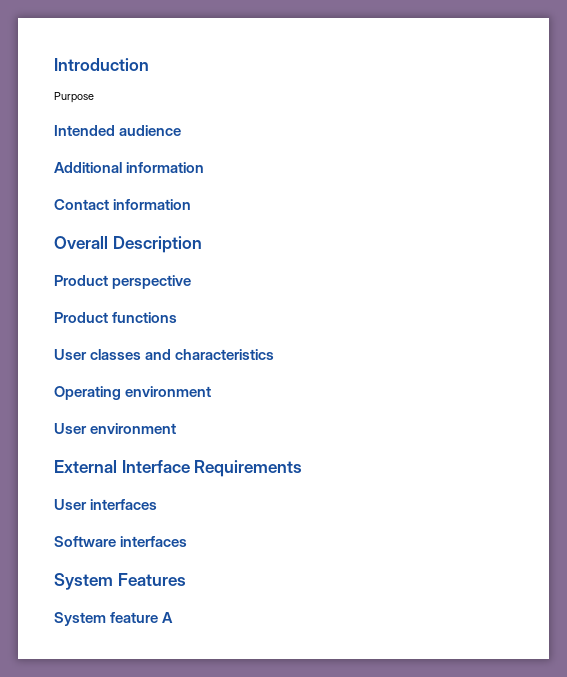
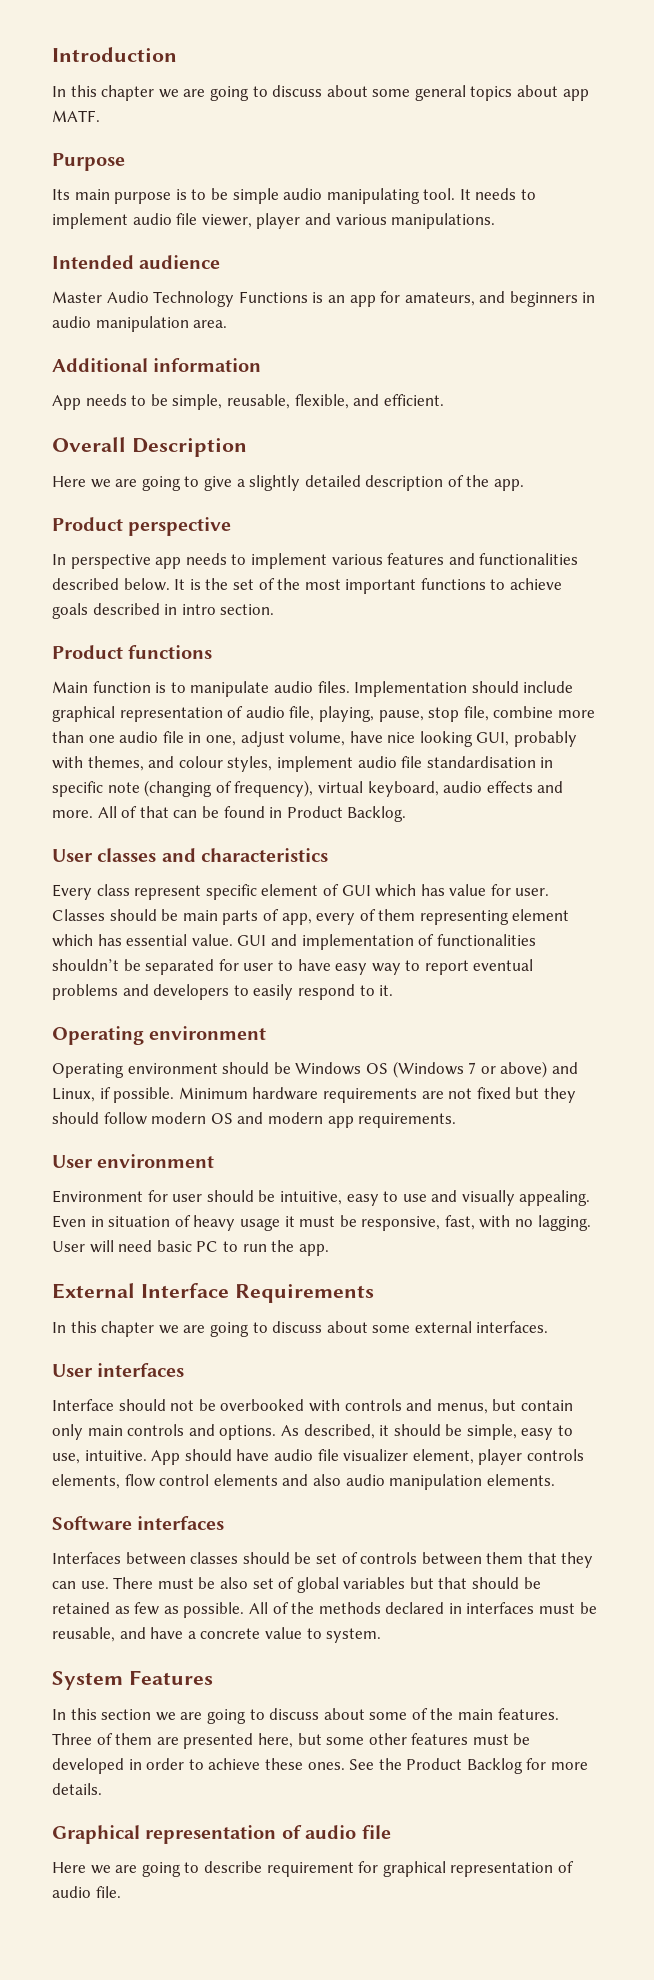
[54,92,94,103] [54,125,182,136] [54,162,205,173] [54,199,192,210] [54,236,202,253] [54,275,192,289] [54,312,178,323] [54,349,275,360] [54,386,212,400] [54,423,177,434] [54,460,303,477] [54,499,158,510] [54,536,188,547] [54,573,186,590] [54,612,174,626] Purpose // Intended audience // Additional information // Contact information // Overall Description // Product perspective // Product functions // User classes and characteristics // Operating environment // User environment // External Interface Requirements // User interfaces // Software interfaces // System Features // System feature A -> [52,85,589,101] [52,110,100,122] [52,153,125,171] [52,188,537,204] [52,213,496,229] [52,255,221,269] [52,291,596,307] [52,316,228,332] [52,358,262,372] [52,394,444,410] [52,437,247,457] [52,475,525,491] [52,517,232,536] [52,553,579,569] [52,578,563,594] [52,603,275,619] [52,645,213,659] [52,681,574,697] [52,706,595,722] [52,731,578,747] [52,756,554,772] [52,780,564,797] [52,806,407,822] [52,848,329,862] [52,884,550,900] [52,909,570,925] [52,934,536,950] [52,959,534,975] [52,984,394,1000] [52,1026,267,1045] [52,1061,578,1078] [52,1087,576,1103] [52,1112,457,1128] [52,1154,215,1168] [52,1190,591,1206] [52,1215,591,1231] [52,1240,329,1256] [52,1283,374,1303] [52,1321,549,1337] [52,1363,185,1377] [52,1399,573,1414] [52,1424,574,1440] [52,1449,584,1465] [52,1474,555,1490] [52,1516,225,1530] [52,1552,594,1568] [52,1577,541,1593] [52,1602,597,1618] [52,1627,382,1643] [52,1670,213,1690] [52,1708,559,1724] [52,1733,531,1749] [52,1758,589,1774] [52,1783,102,1795] [52,1825,391,1844] [52,1861,574,1877] [52,1886,121,1898] In this chapter we are going to discuss about some general topics about app MATF. // Purpose // Its main purpose is to be simple audio manipulating tool. It needs to implement audio file viewer, player and various manipulations. // Intended audience // Master Audio Technology Functions is an app for amateurs, and beginners in audio manipulation area. // Additional information // App needs to be simple, reusable, flexible, and efficient. // Overall Description // Here we are going to give a slightly detailed description of the app. // Product perspective // In perspective app needs to implement various features and functionalities described below. It is the set of the most important functions to achieve goals described in intro section. // Product functions // Main function is to manipulate audio files. Implementation should include graphical representation of audio file, playing, pause, stop file, combine more than one audio file in one, adjust volume, have nice looking GUI, probably with themes, and colour styles, implement audio file standardisation in specific note (changing of frequency), virtual keyboard, audio effects and more. All of that can be found in Product Backlog. // User classes and characteristics // Every class represent specific element of GUI which has value for user. Classes should be main parts of app, every of them representing element which has essential value. GUI and implementation of functionalities shouldn’t be separated for user to have easy way to report eventual problems and developers to easily respond to it. // Operating environment // Operating environment should be Windows OS (Windows 7 or above) and Linux, if possible. Minimum hardware requirements are not fixed but they should follow modern OS and modern app requirements. // User environment // Environment for user should be intuitive, easy to use and visually appealing. Even in situation of heavy usage it must be responsive, fast, with no lagging. User will need basic PC to run the app. // External Interface Requirements // In this chapter we are going to discuss about some external interfaces. // User interfaces // Interface should not be overbooked with controls and menus, but contain only main controls and options. As described, it should be simple, easy to use, intuitive. App should have audio file visualizer element, player controls elements, flow control elements and also audio manipulation elements. // Software interfaces // Interfaces between classes should be set of controls between them that they can use. There must be also set of global variables but that should be retained as few as possible. All of the methods declared in interfaces must be reusable, and have a concrete value to system. // System Features // In this section we are going to discuss about some of the main features. Three of them are presented here, but some other features must be developed in order to achieve these ones. See the Product Backlog for more details. // Graphical representation of audio file // Here we are going to describe requirement for graphical representation of audio file.

